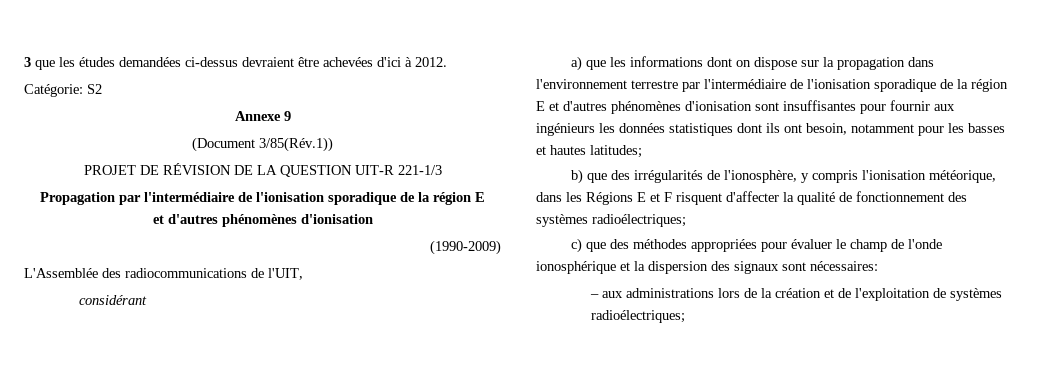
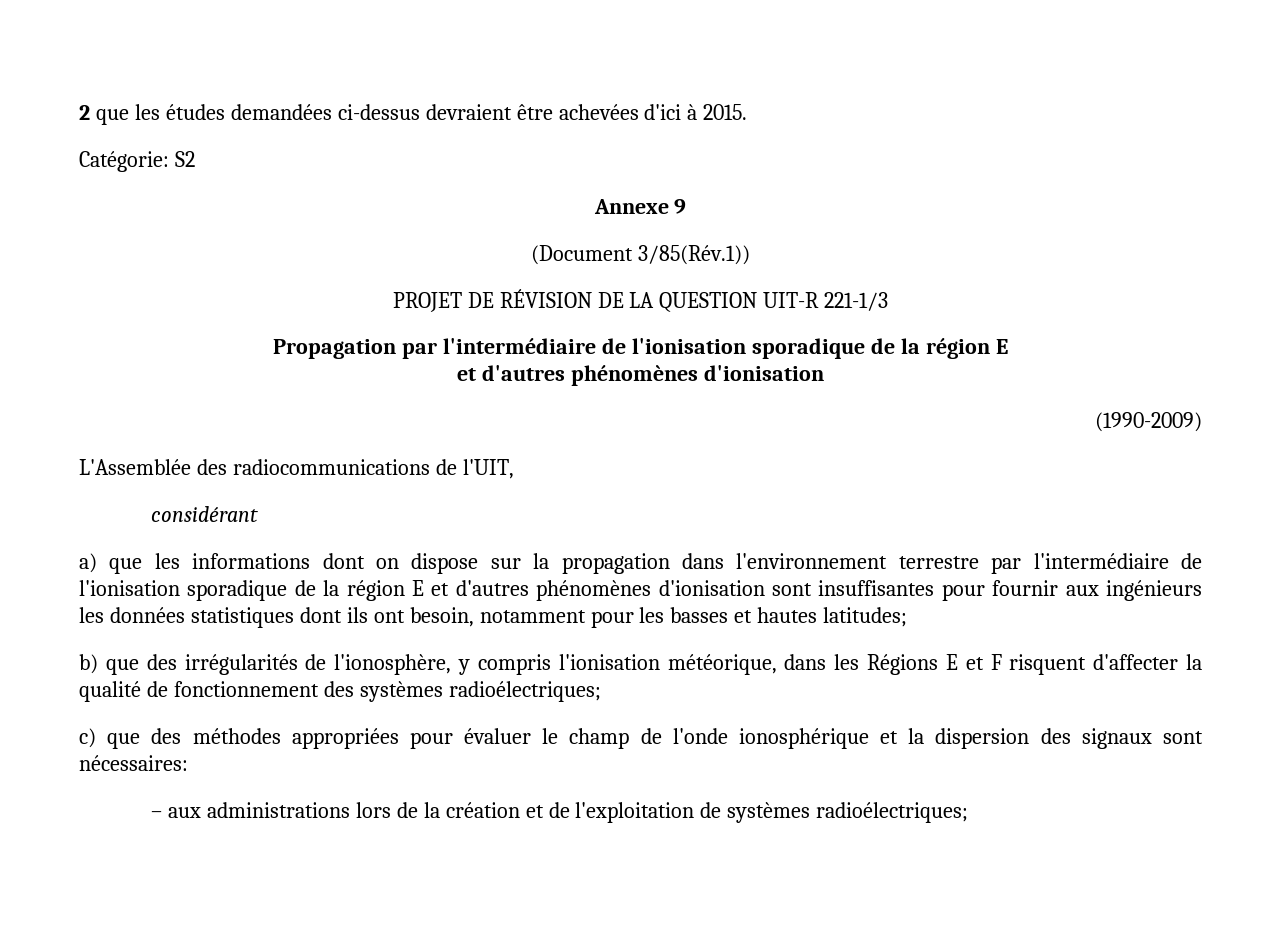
[24,57,31,67] 3 -> [79,105,90,120] 2
[415,57,447,67] 2012. -> [703,104,748,120] 2015.

